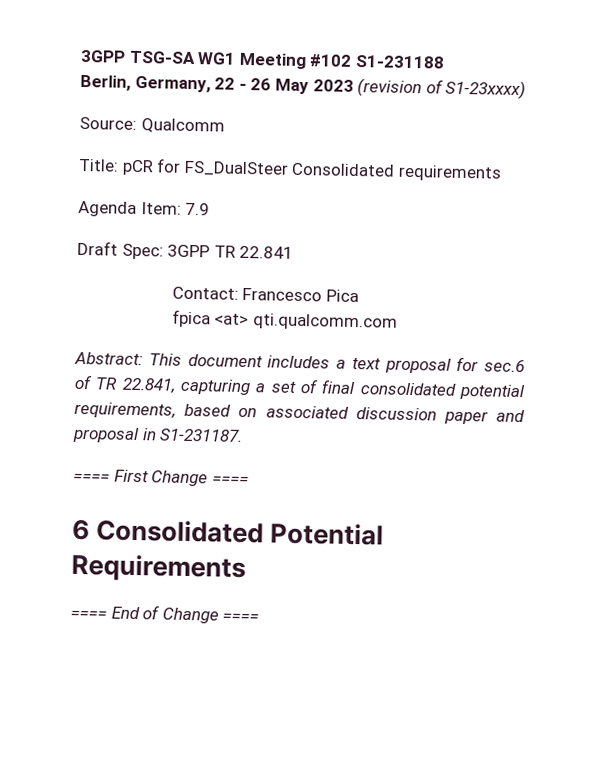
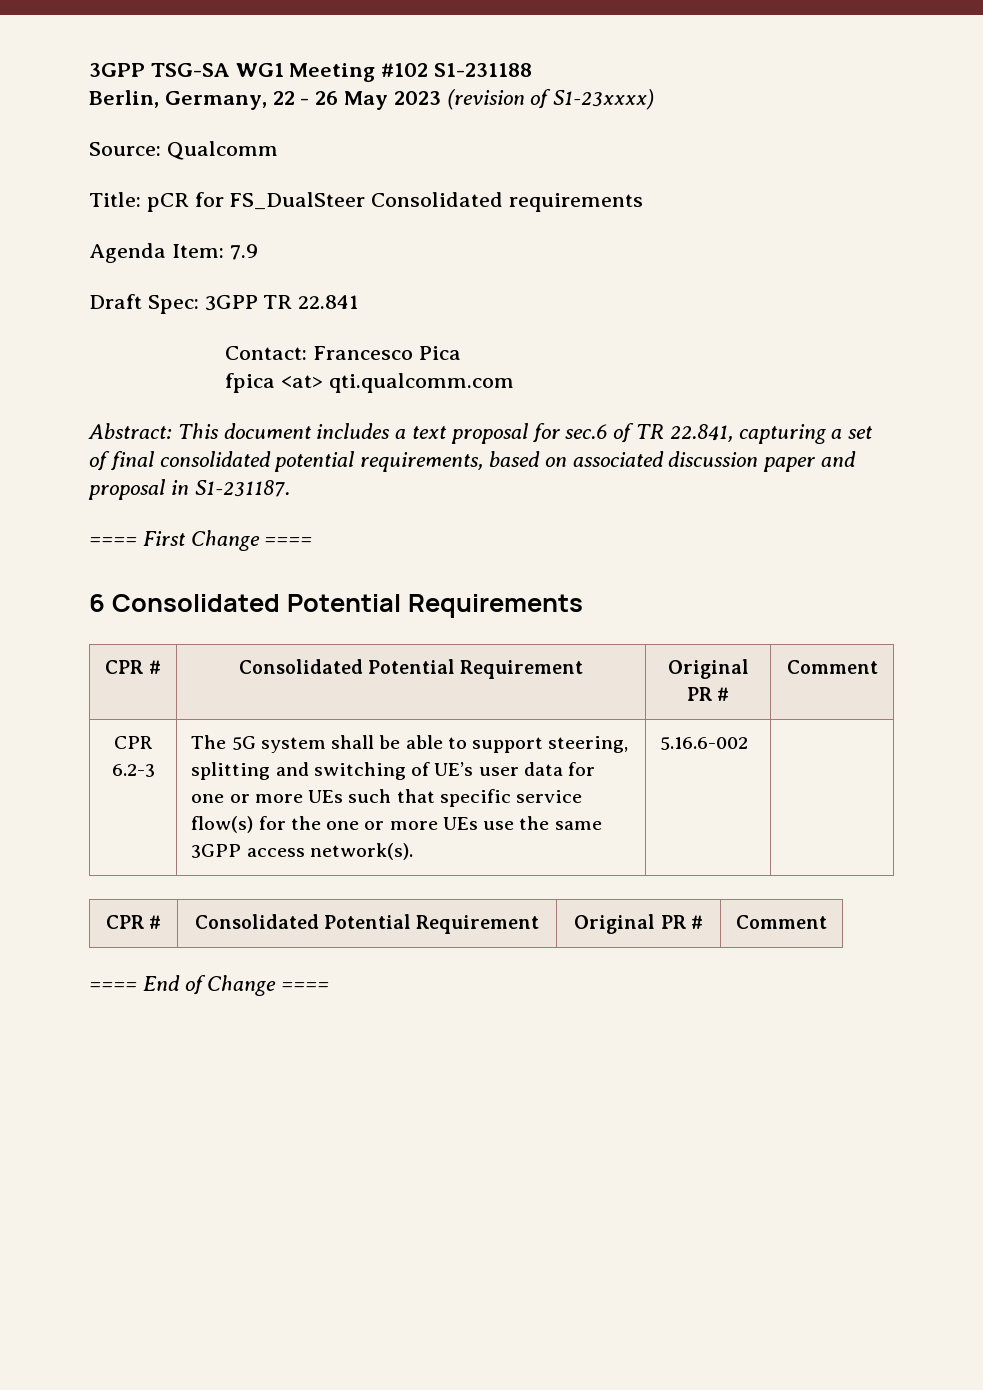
(246, 568) none -> [105,660,161,674] [238,659,584,679] [667,659,749,679] [686,687,730,701] [786,660,878,674] [113,736,153,749] [111,764,155,777] [191,735,629,753] [191,762,596,780] [191,789,583,807] [191,816,602,833] [191,843,413,860] [660,737,749,750] [105,915,162,929] [194,914,540,934] [574,914,703,934] [736,915,827,929] // CPR # | Consolidated Potential Requirement | Original PR # | Comment // CPR 6.2-3 | The 5G system shall be able to support steering, splitting and switching of UE’s user data for one or more UEs such that specific service flow(s) for the one or more UEs use the same 3GPP access network(s). | 5.16.6-002 | // CPR # | Consolidated Potential Requirement | Original PR # | Comment

